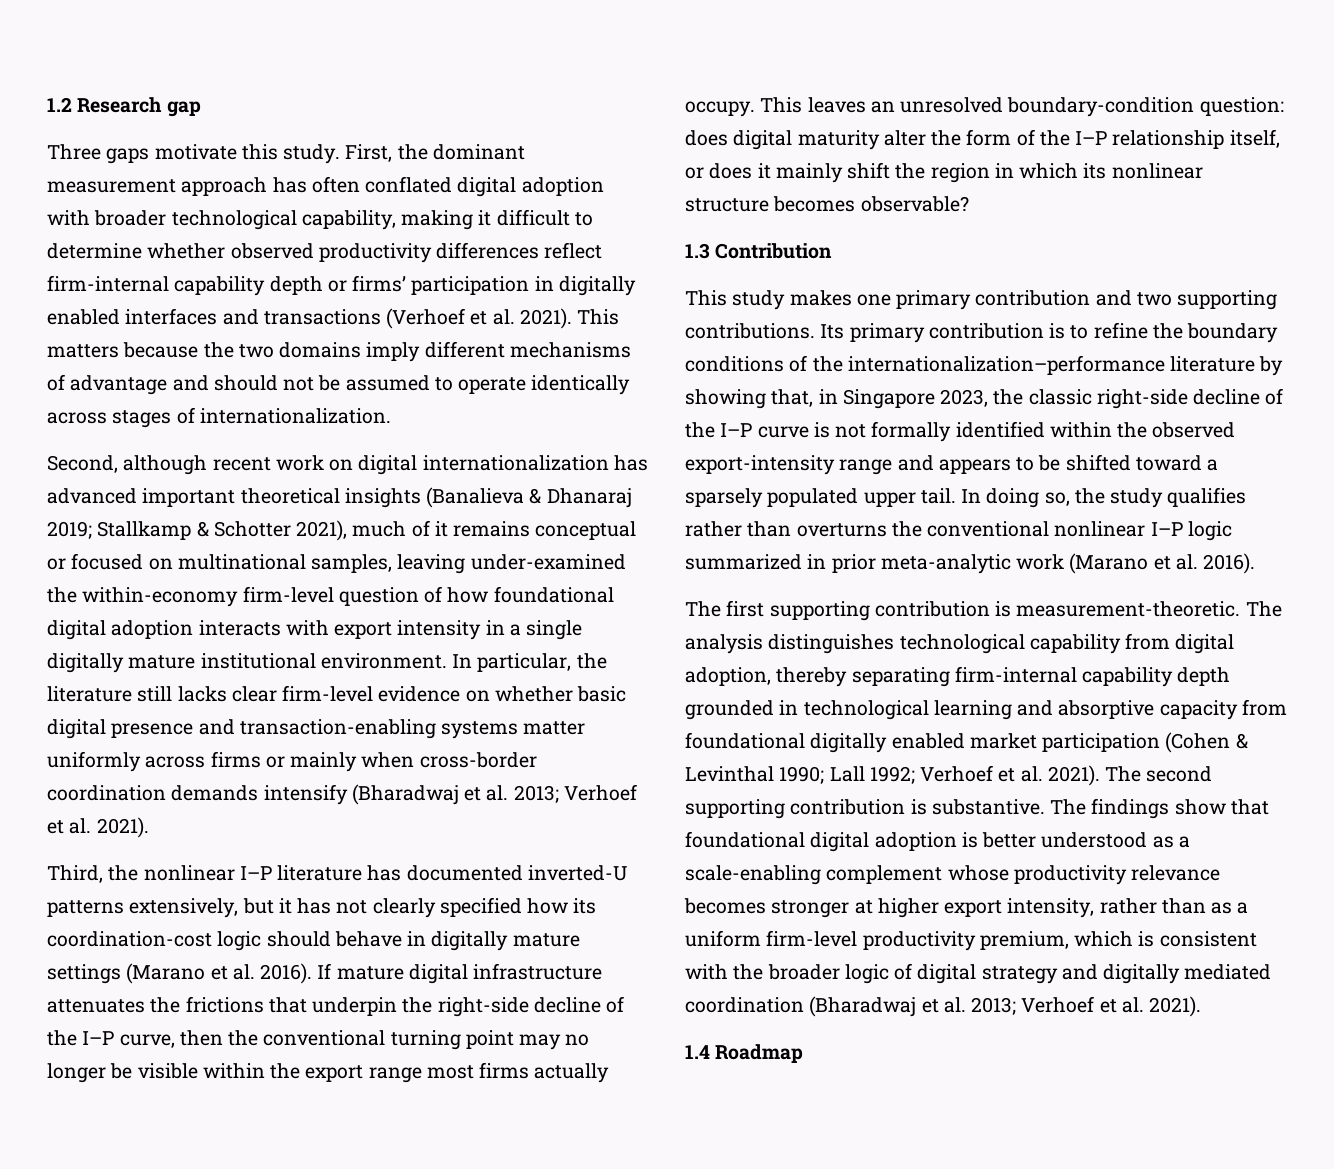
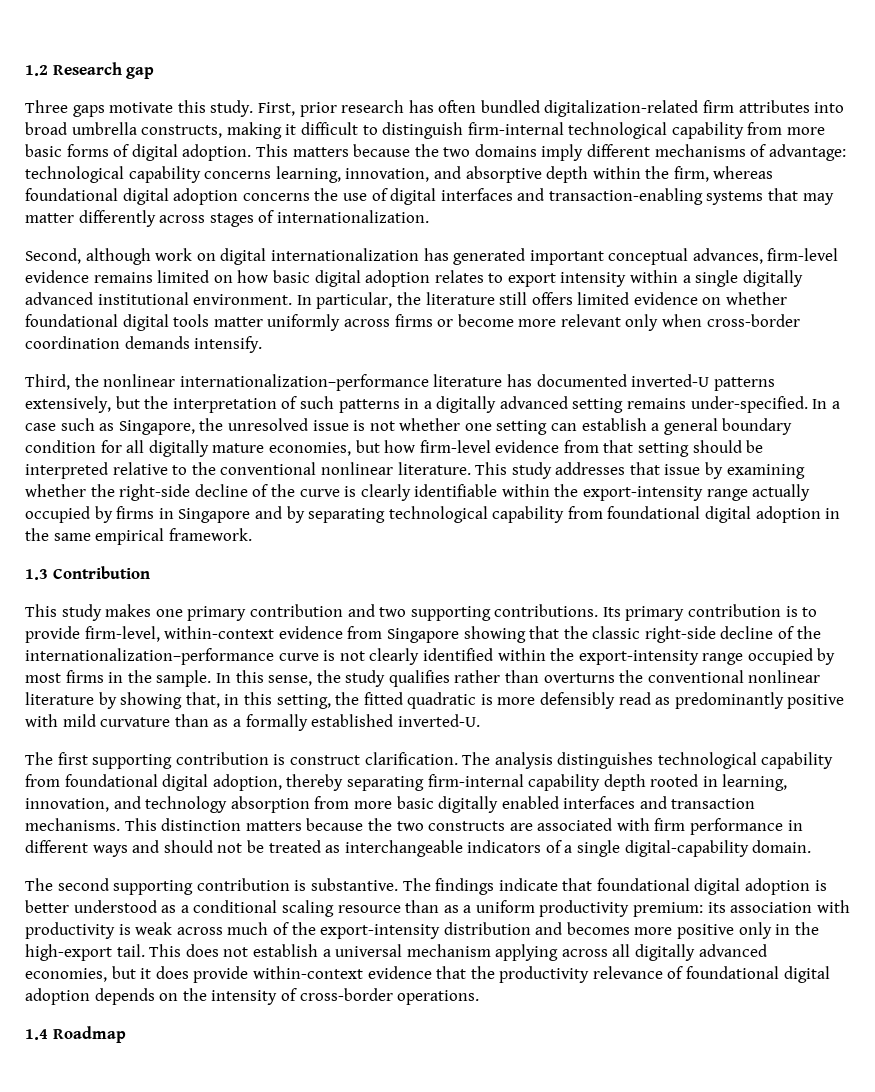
[397,144,525,160] [47,176,604,197] [47,209,593,230] [47,242,603,263] [47,275,636,296] [47,308,572,329] the dominant measurement approach has often conflated digital adoption with broader technological capability, making it difficult to determine whether observed productivity differences reflect firm-internal capability depth or firms’ participation in digitally enabled interfaces and transactions (Verhoef et al. 2021). -> [299,100,845,117] [25,122,826,139] [25,144,252,161] prior research has often bundled digitalization-related firm attributes into broad umbrella constructs, making it difficult to distinguish firm-internal technological capability from more basic forms of digital adoption.
[70,375,631,395] advantage and should not be assumed to operate identically -> [768,144,846,161] [25,166,774,183] [25,188,834,205] [25,210,156,227] advantage: technological capability concerns learning, innovation, and absorptive depth within the firm, whereas foundational digital adoption concerns the use of digital interfaces and transaction-enabling systems that may matter differently
[212,457,271,471] recent -> (151, 256) none
[47,487,632,508] [47,520,637,541] [47,553,626,574] [47,586,614,607] [47,620,329,640] advanced important theoretical insights (Banalieva & Dhanaraj 2019; Stallkamp & Schotter 2021), much of it remains conceptual or focused on multinational samples, leaving under-examined the within-economy firm-level question of how foundational digital adoption interacts with -> [453,248,839,265] [25,270,504,287] generated important conceptual advances, firm-level evidence remains limited on how basic digital adoption relates to
[485,620,505,635] in -> [630,270,679,283] within
[128,655,196,669] mature -> [25,292,93,305] advanced
[177,685,627,702] [47,719,519,739] lacks clear firm-level evidence on whether basic digital presence and transaction-enabling systems -> [531,292,788,305] [25,314,210,331] offers limited evidence on whether foundational digital tools
[290,752,537,772] [47,784,637,805] [47,817,149,838] mainly when cross-border coordination demands intensify (Bharadwaj et al. 2013; Verhoef et al. 2021). -> [457,314,800,331] [25,336,263,353] become more relevant only when cross-border coordination demands intensify.
[239,866,272,880] I–P -> [179,374,429,391] internationalization–performance
[278,897,597,918] [47,931,580,951] [47,963,603,984] [47,996,398,1016] it has not clearly specified how its coordination-cost logic should behave in digitally mature settings (Marano et al. 2016). If mature digital infrastructure attenuates the frictions that underpin -> [144,396,840,413] [25,418,793,435] [25,440,764,457] [25,462,805,479] [25,484,86,497] the interpretation of such patterns in a digitally advanced setting remains under-specified. In a case such as Singapore, the unresolved issue is not whether one setting can establish a general boundary condition for all digitally mature economies, but how firm-level evidence from that setting should be interpreted relative to the conventional nonlinear literature. This study addresses that issue by examining whether
[82,1030,590,1050] [47,1062,610,1083] [685,97,1284,117] [685,129,1280,150] [685,162,1203,183] [685,196,969,212] I–P curve, then the conventional turning point may no longer be visible within the export range most firms actually occupy. This leaves an unresolved boundary-condition question: does digital maturity alter the form of the I–P relationship itself, or does it mainly shift the region in which its nonlinear structure becomes observable? -> [299,484,811,501] [25,506,841,523] [25,528,252,545] curve is clearly identifiable within the export-intensity range actually occupied by firms in Singapore and by separating technological capability from foundational digital adoption in the same empirical framework.
[1093,322,1279,343] [685,355,1284,376] [685,389,989,409] refine the boundary conditions of the internationalization–performance literature by showing that, in Singapore 2023, -> [25,626,560,643] provide firm-level, within-context evidence from Singapore showing that
[720,423,753,437] I–P -> [25,648,274,665] internationalization–performance
[871,421,952,442] formally -> [369,648,420,665] clearly
[1152,422,1236,438] [685,454,1219,475] [685,488,1070,508] observed export-intensity range and appears to be shifted toward a sparsely populated upper tail. In doing so, -> [578,648,836,665] [25,670,313,687] export-intensity range occupied by most firms in the sample. In this sense,
[1150,521,1232,541] [685,553,1256,574] I–P logic summarized in prior meta-analytic work (Marano et al. 2016). -> [25,692,845,709] [25,714,480,731] literature by showing that, in this setting, the fitted quadratic is more defensibly read as predominantly positive with mild curvature than as a formally established inverted-U.
[1016,601,1241,617] measurement-theoretic. -> [289,752,458,765] construct clarification.
(1171, 641) none -> [64,774,158,787] foundational
[685,699,1287,720] [685,732,1248,753] [685,765,1100,786] grounded in technological learning and absorptive capacity from foundational digitally enabled market participation (Cohen & Levinthal 1990; Lall 1992; Verhoef et al. 2021). -> [650,774,788,791] [25,796,756,813] [25,818,803,835] [25,840,812,857] rooted in learning, innovation, and technology absorption from more basic digitally enabled interfaces and transaction mechanisms. This distinction matters because the two constructs are associated with firm performance in different ways and should not be treated as interchangeable indicators of a single digital-capability domain. //
[1174,799,1226,815] show -> [498,878,558,891] indicate
[685,865,1221,885] [684,898,1249,918] [685,930,1257,951] [685,963,1272,984] [685,996,1202,1017] scale-enabling complement whose productivity relevance becomes stronger at higher export intensity, rather than as a uniform firm-level productivity premium, which is consistent with the broader logic of digital strategy and digitally mediated coordination (Bharadwaj et al. 2013; Verhoef et al. 2021). -> [193,900,850,917] [25,922,819,939] [25,944,767,961] [25,966,830,983] [25,988,480,1005] conditional scaling resource than as a uniform productivity premium: its association with productivity is weak across much of the export-intensity distribution and becomes more positive only in the high-export tail. This does not establish a universal mechanism applying across all digitally advanced economies, but it does provide within-context evidence that the productivity relevance of foundational digital adoption depends on the intensity of cross-border operations.

